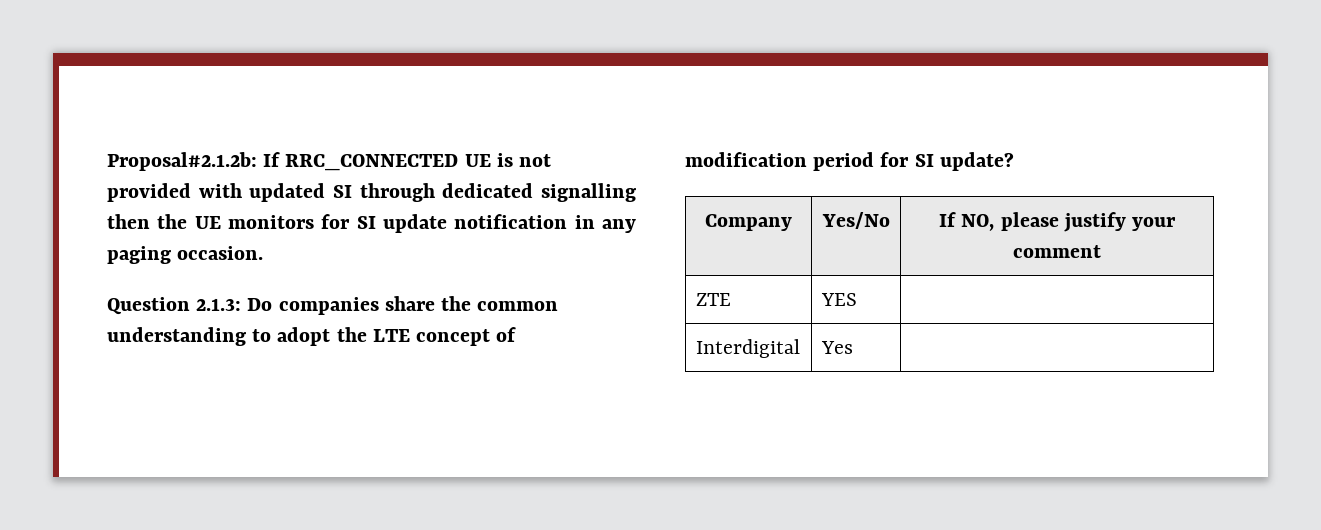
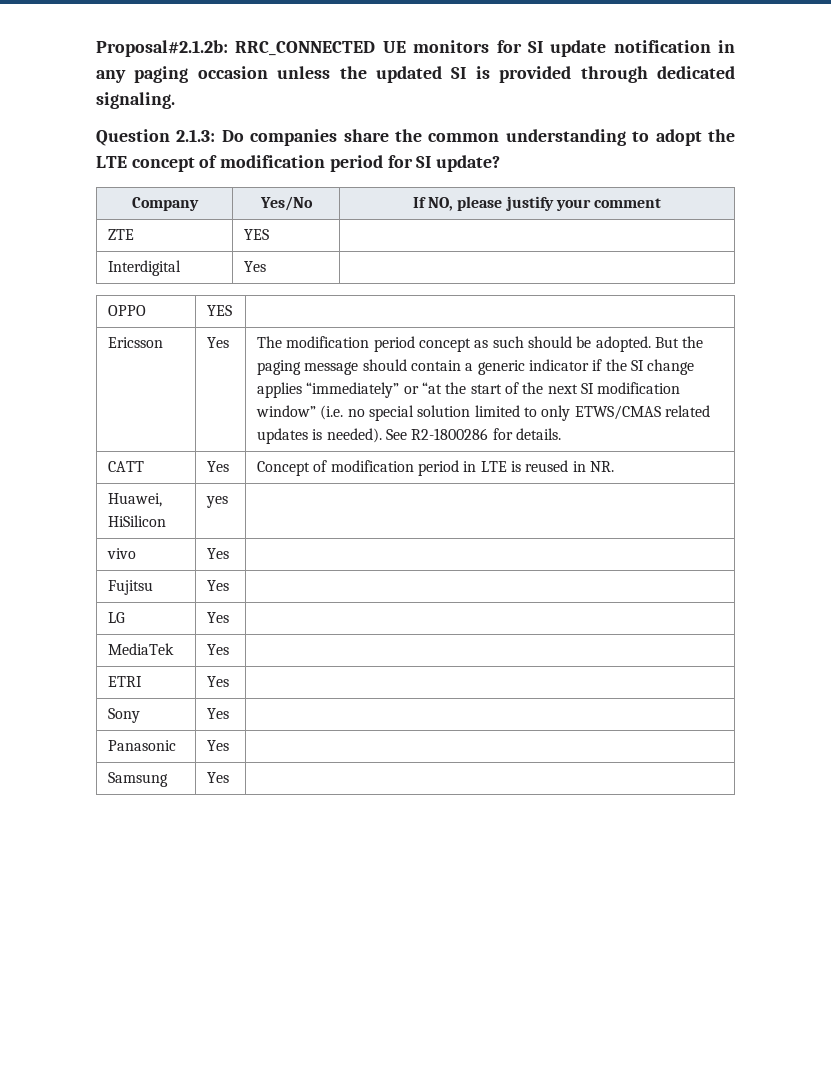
[263,152,281,167] If -> (228, 48) none
[496,153,552,167] [107,183,636,202] [107,214,221,229] is not provided with updated SI through dedicated signalling then the UE -> (406, 47) none
[177,246,264,260] occasion. -> [197,66,735,83] [96,92,175,109] occasion unless the updated SI is provided through dedicated signaling.
(853, 347) none -> [107,305,146,316] [206,305,232,316] [107,337,163,348] [206,337,229,348] [256,336,704,352] [256,359,695,375] [256,382,681,398] [255,405,710,421] [256,428,561,444] [107,461,144,472] [206,461,229,472] [256,460,614,476] [107,493,162,507] [107,515,166,527] [205,496,228,508] [106,548,136,559] [206,548,229,559] [107,580,153,595] [206,580,229,591] [107,612,125,623] [206,612,229,623] [107,643,174,655] [206,644,229,655] [107,676,142,687] [206,676,229,687] [107,708,140,723] [206,708,229,719] [107,740,176,751] [206,740,229,751] [107,772,168,787] [206,772,229,783] // OPPO | YES | // Ericsson | Yes | The modification period concept as such should be adopted. But the paging message should contain a generic indicator if the SI change applies “immediately” or “at the start of the next SI modification window” (i.e. no special solution limited to only ETWS/CMAS related updates is needed). See R2-1800286 for details. // CATT | Yes | Concept of modification period in LTE is reused in NR. // Huawei, HiSilicon | yes | // vivo | Yes | // Fujitsu | Yes | // LG | Yes | // MediaTek | Yes | // ETRI | Yes | // Sony | Yes | // Panasonic | Yes | // Samsung | Yes |

